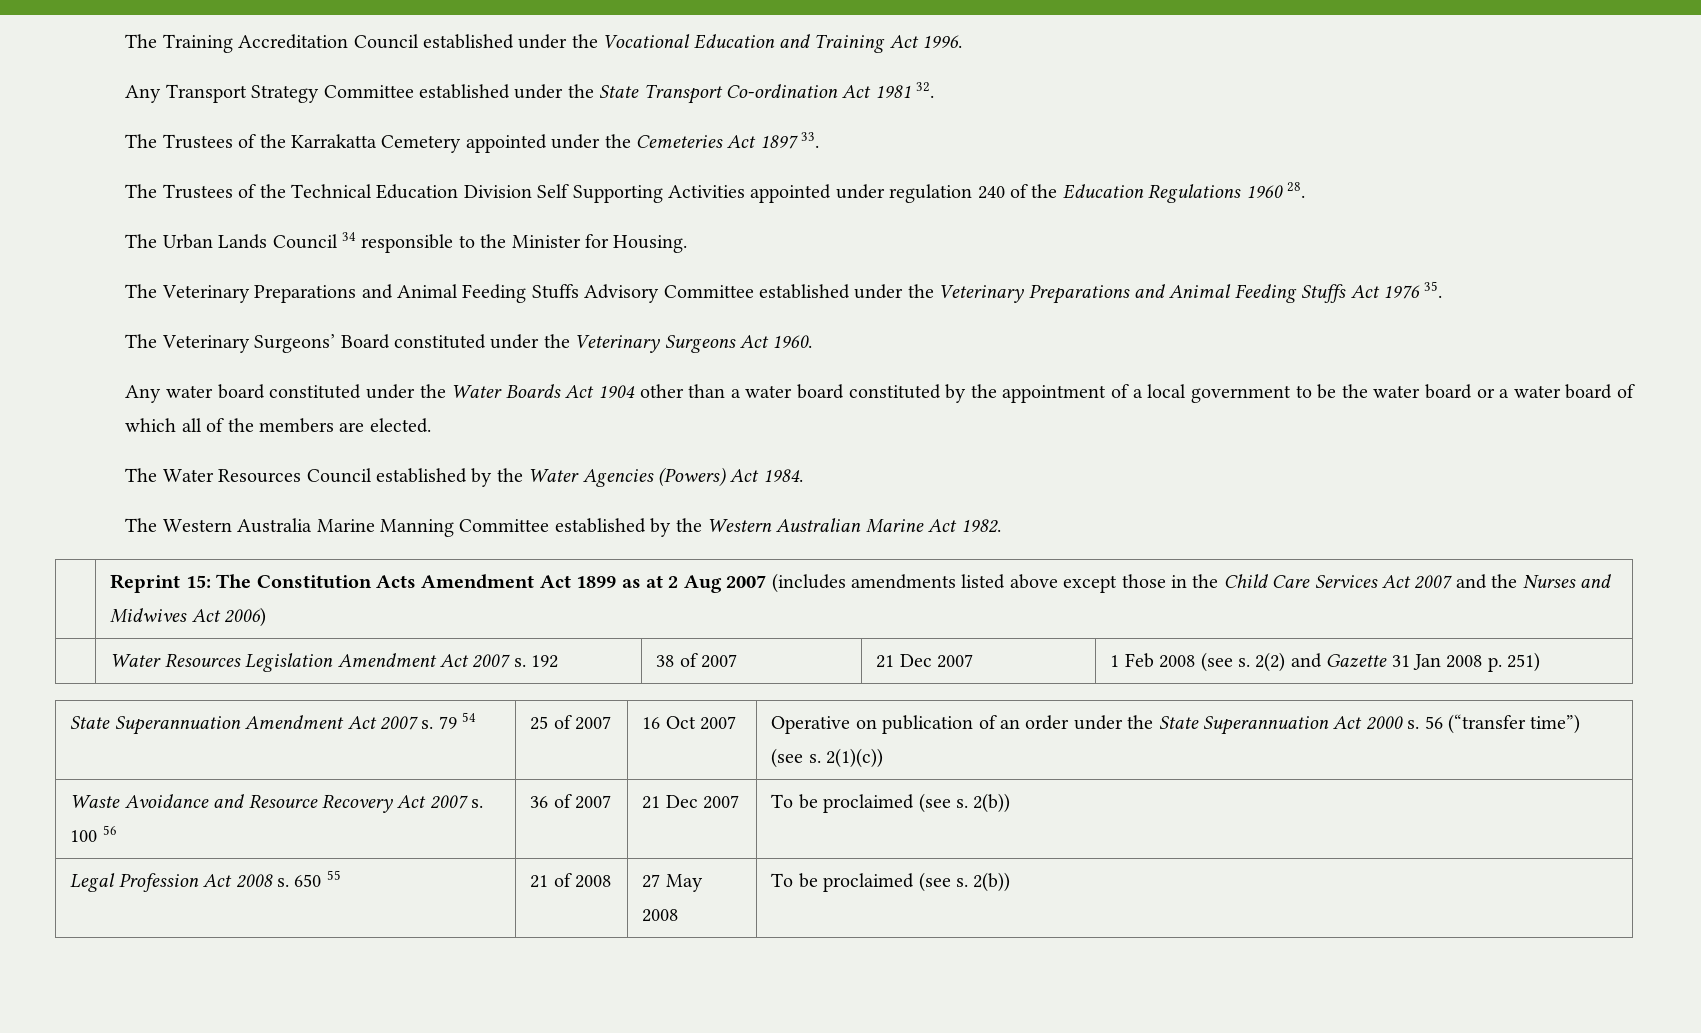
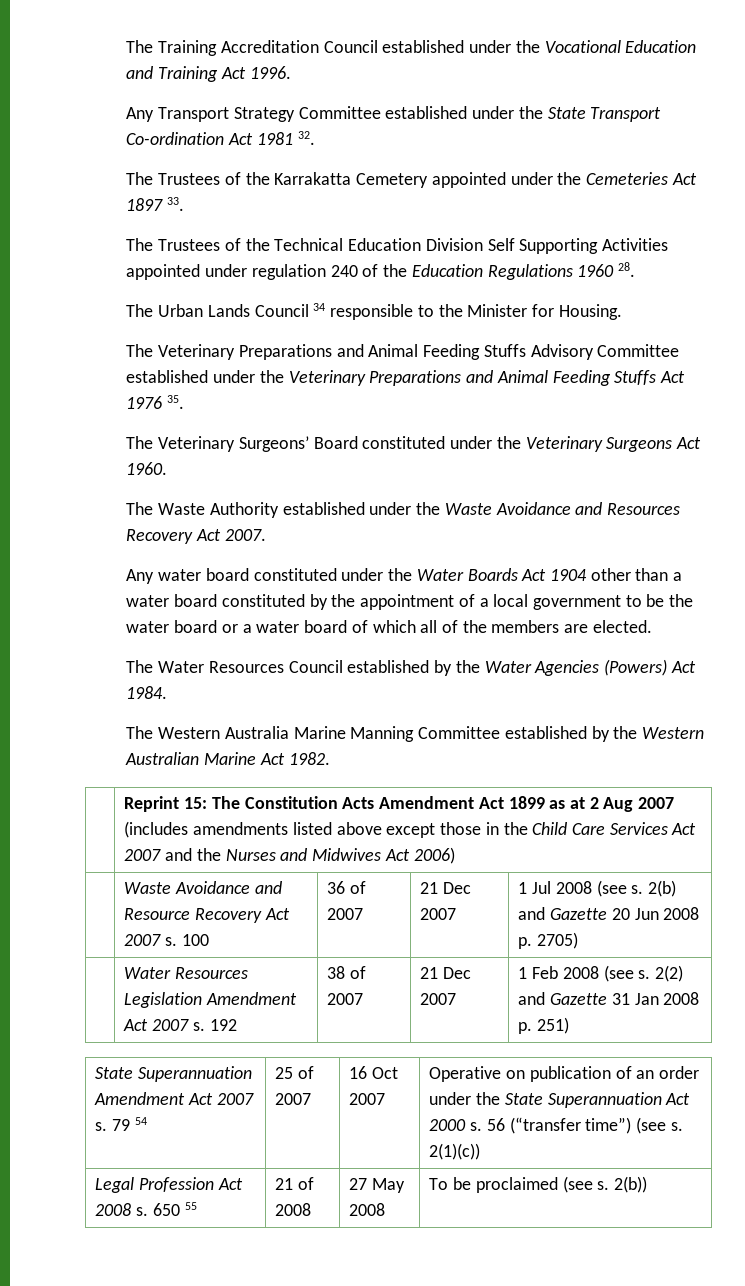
(813, 341) none -> [126,502,681,518] [126,529,266,544] // The Waste Authority established under the Waste Avoidance and Resources Recovery Act 2007.
(267, 617) none -> [124,881,282,894] [124,908,290,923] [124,934,209,946] [327,881,367,894] [327,908,364,920] [420,882,472,894] [420,908,457,920] [518,880,677,897] [518,907,700,920] [518,932,579,949] // | Waste Avoidance and Resource Recovery Act 2007 s. 100 | 36 of 2007 | 21 Dec 2007 | 1 Jul 2008 (see s. 2(b) and Gazette 20 Jun 2008 p. 2705)
[70,794,484,813] [70,825,117,842] [530,794,612,809] [642,795,740,809] [771,793,1011,813] // Waste Avoidance and Resource Recovery Act 2007 s. 100 56 | 36 of 2007 | 21 Dec 2007 | To be proclaimed (see s. 2(b)) -> (481, 1151) none

